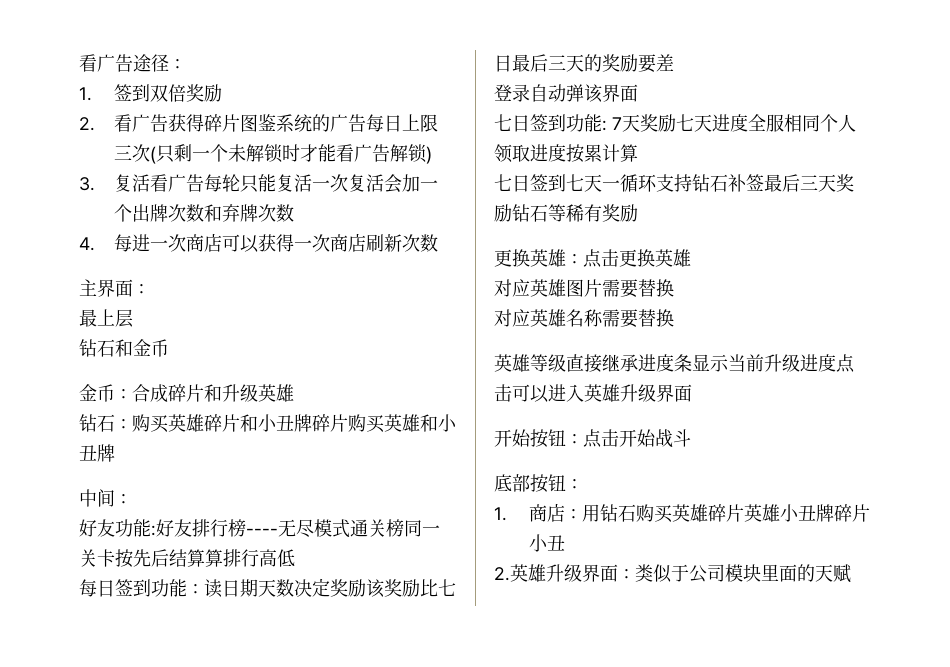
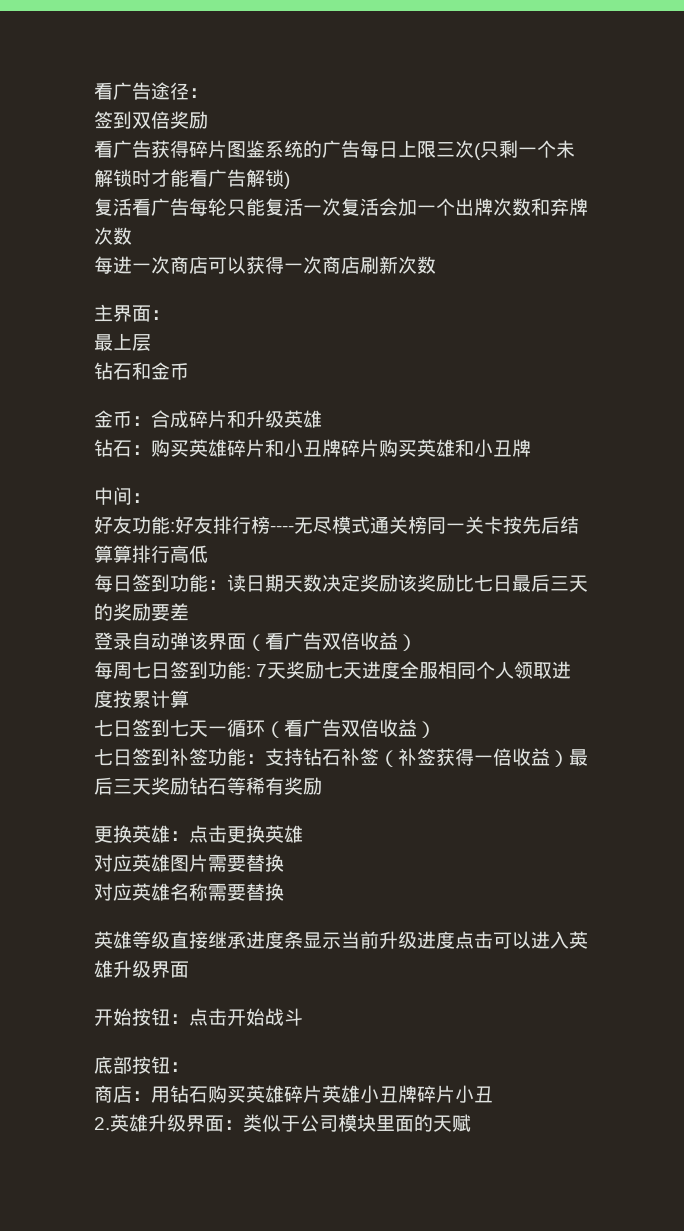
[79,87,92,101] 1. -> (208, 93) none
[79,117,95,131] 2. -> (208, 120) none
[79,177,95,191] 3. -> (290, 180) none
[79,237,95,251] 4. -> (132, 236) none
(638, 93) // -> [246,632,417,651] [94,661,132,679] （看广告双倍收益） // 每周
[656,174,764,192] 支持钻石补签 -> [265,719,436,738] [94,748,569,767] （看广告双倍收益） // 七日签到补签功能：支持钻石补签（补签获得一倍收益）
[494,507,507,521] 1. -> (189, 1067) none

